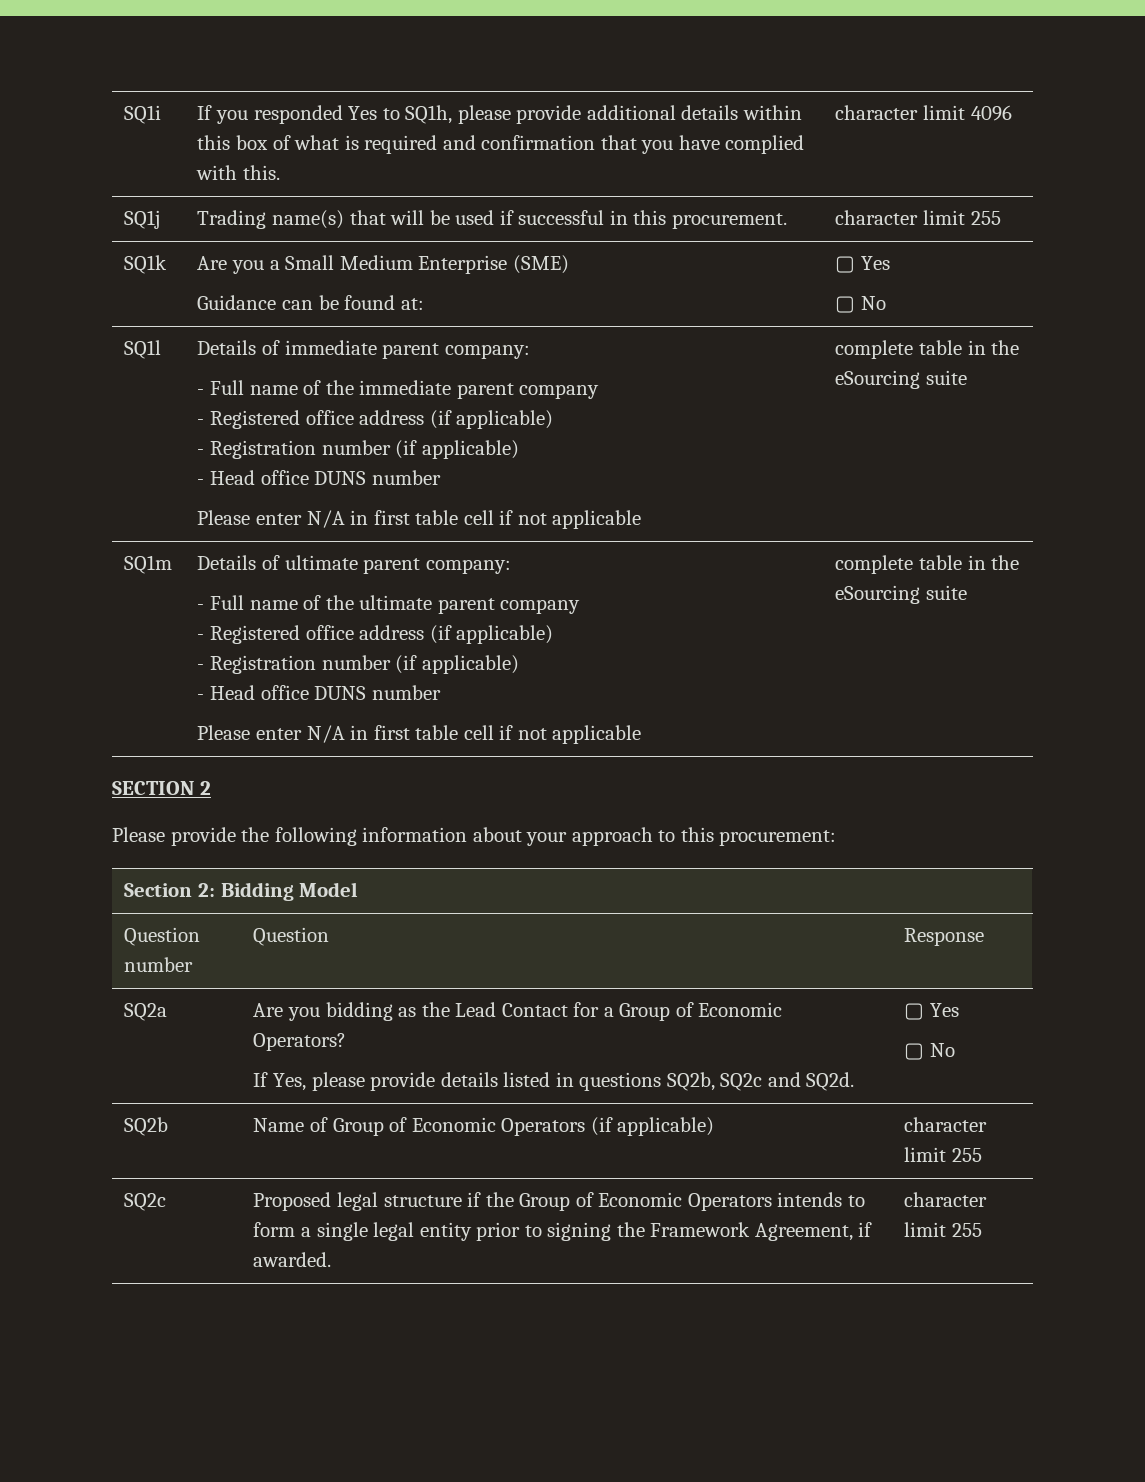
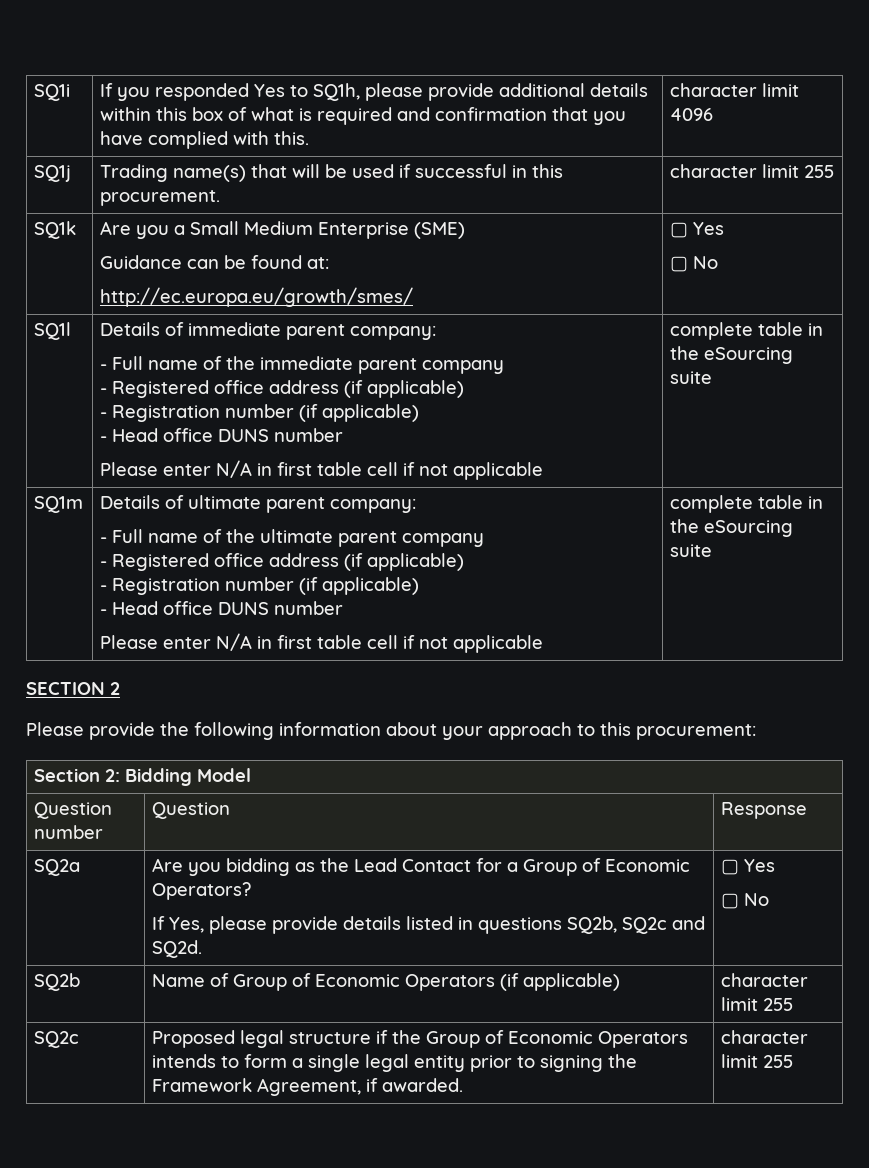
(424, 304) none -> [100,287,414,307] // http://ec.europa.eu/growth/smes/

